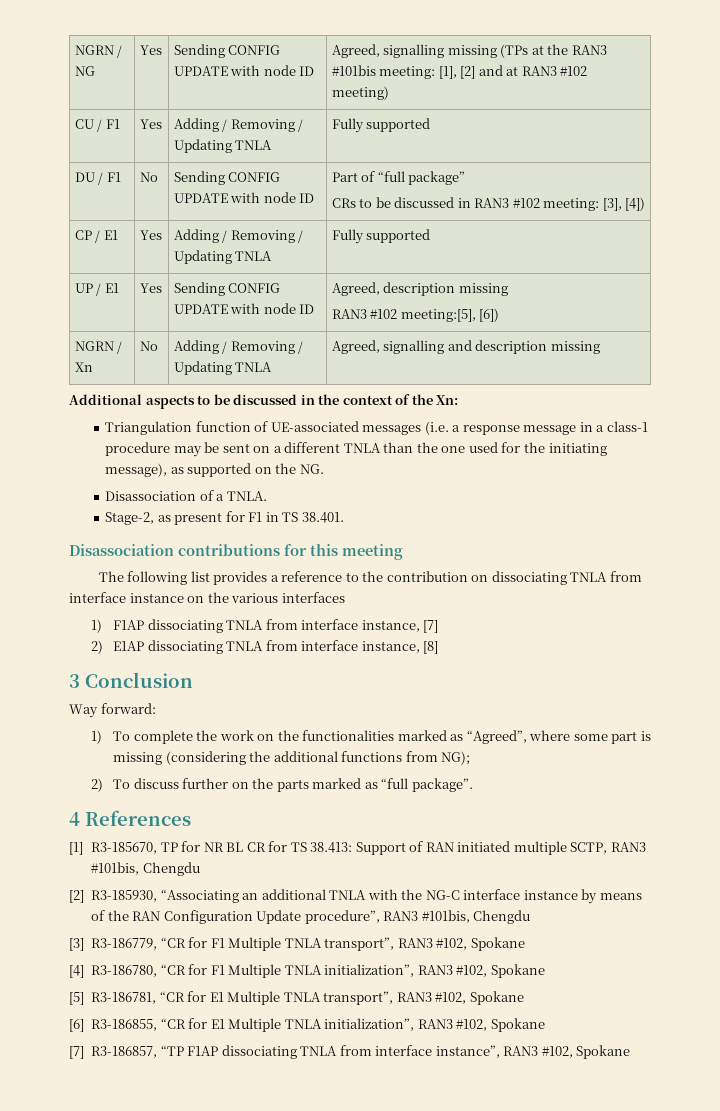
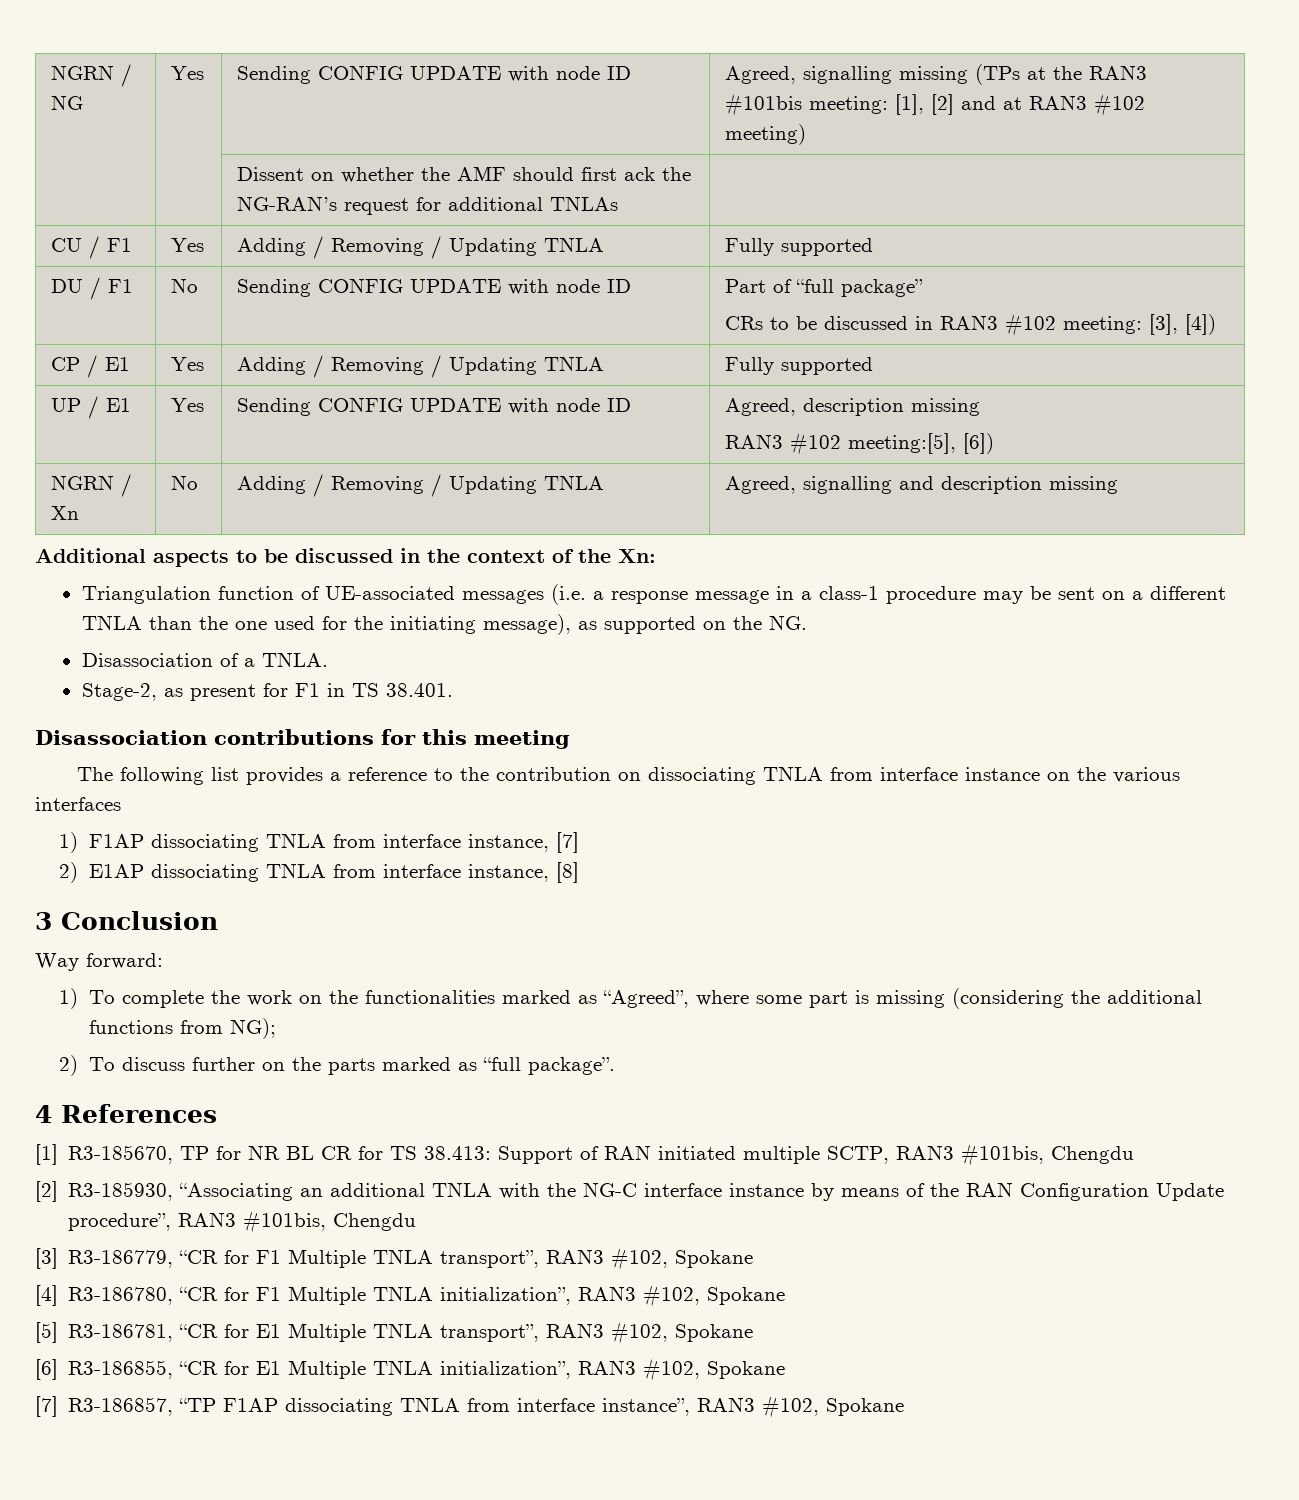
(389, 93) none -> [237,166,692,183] [237,196,619,215] // | | Dissent on whether the AMF should first ack the NG-RAN’s request for additional TNLAs |

